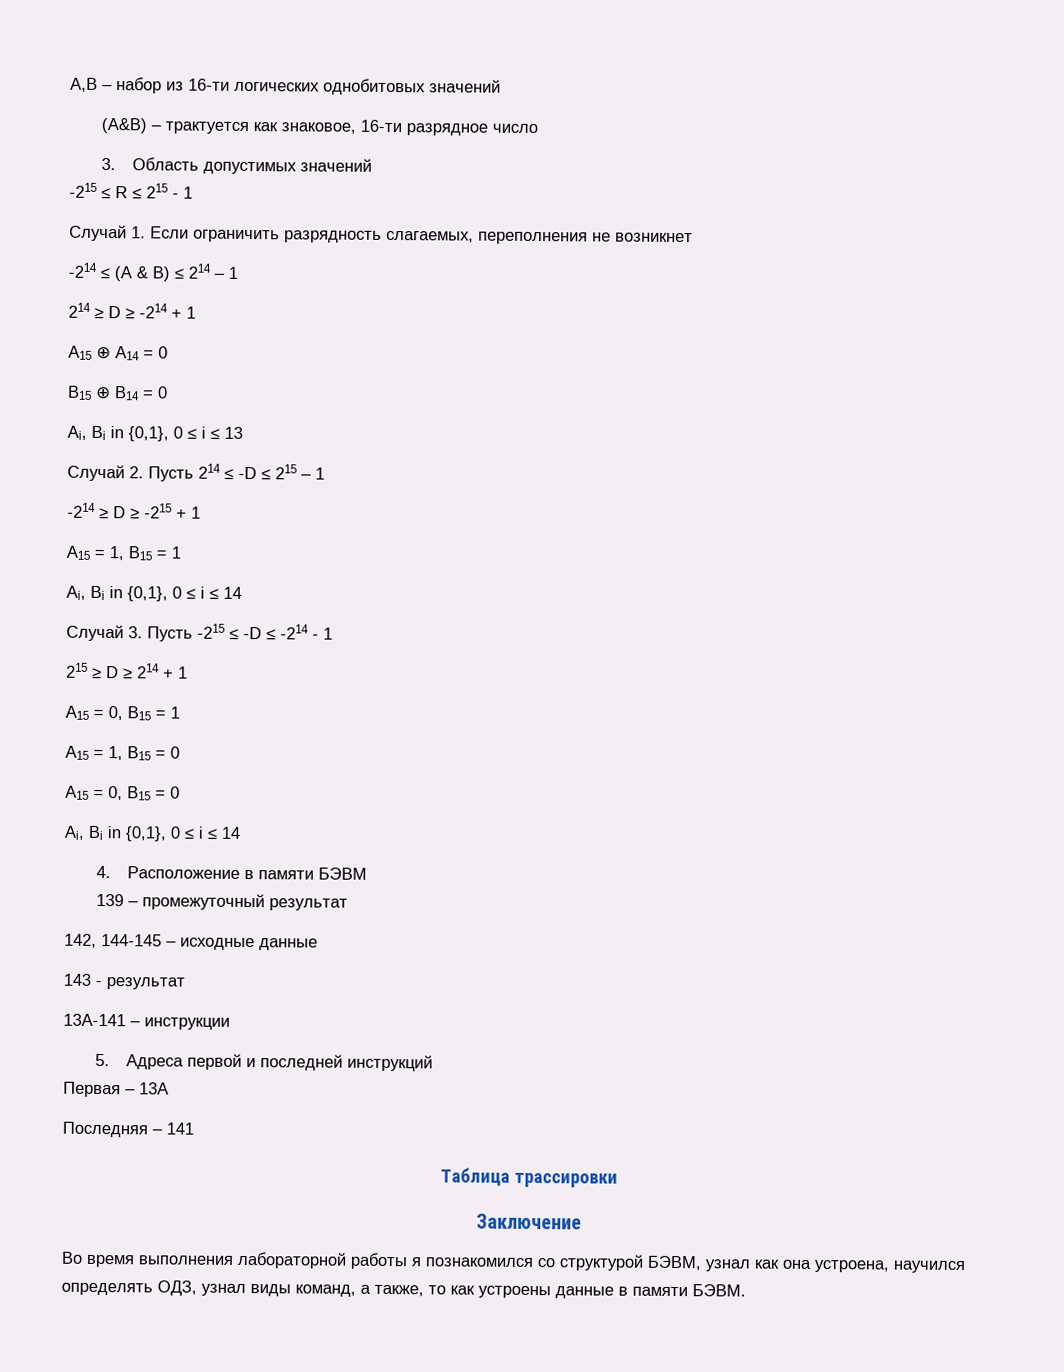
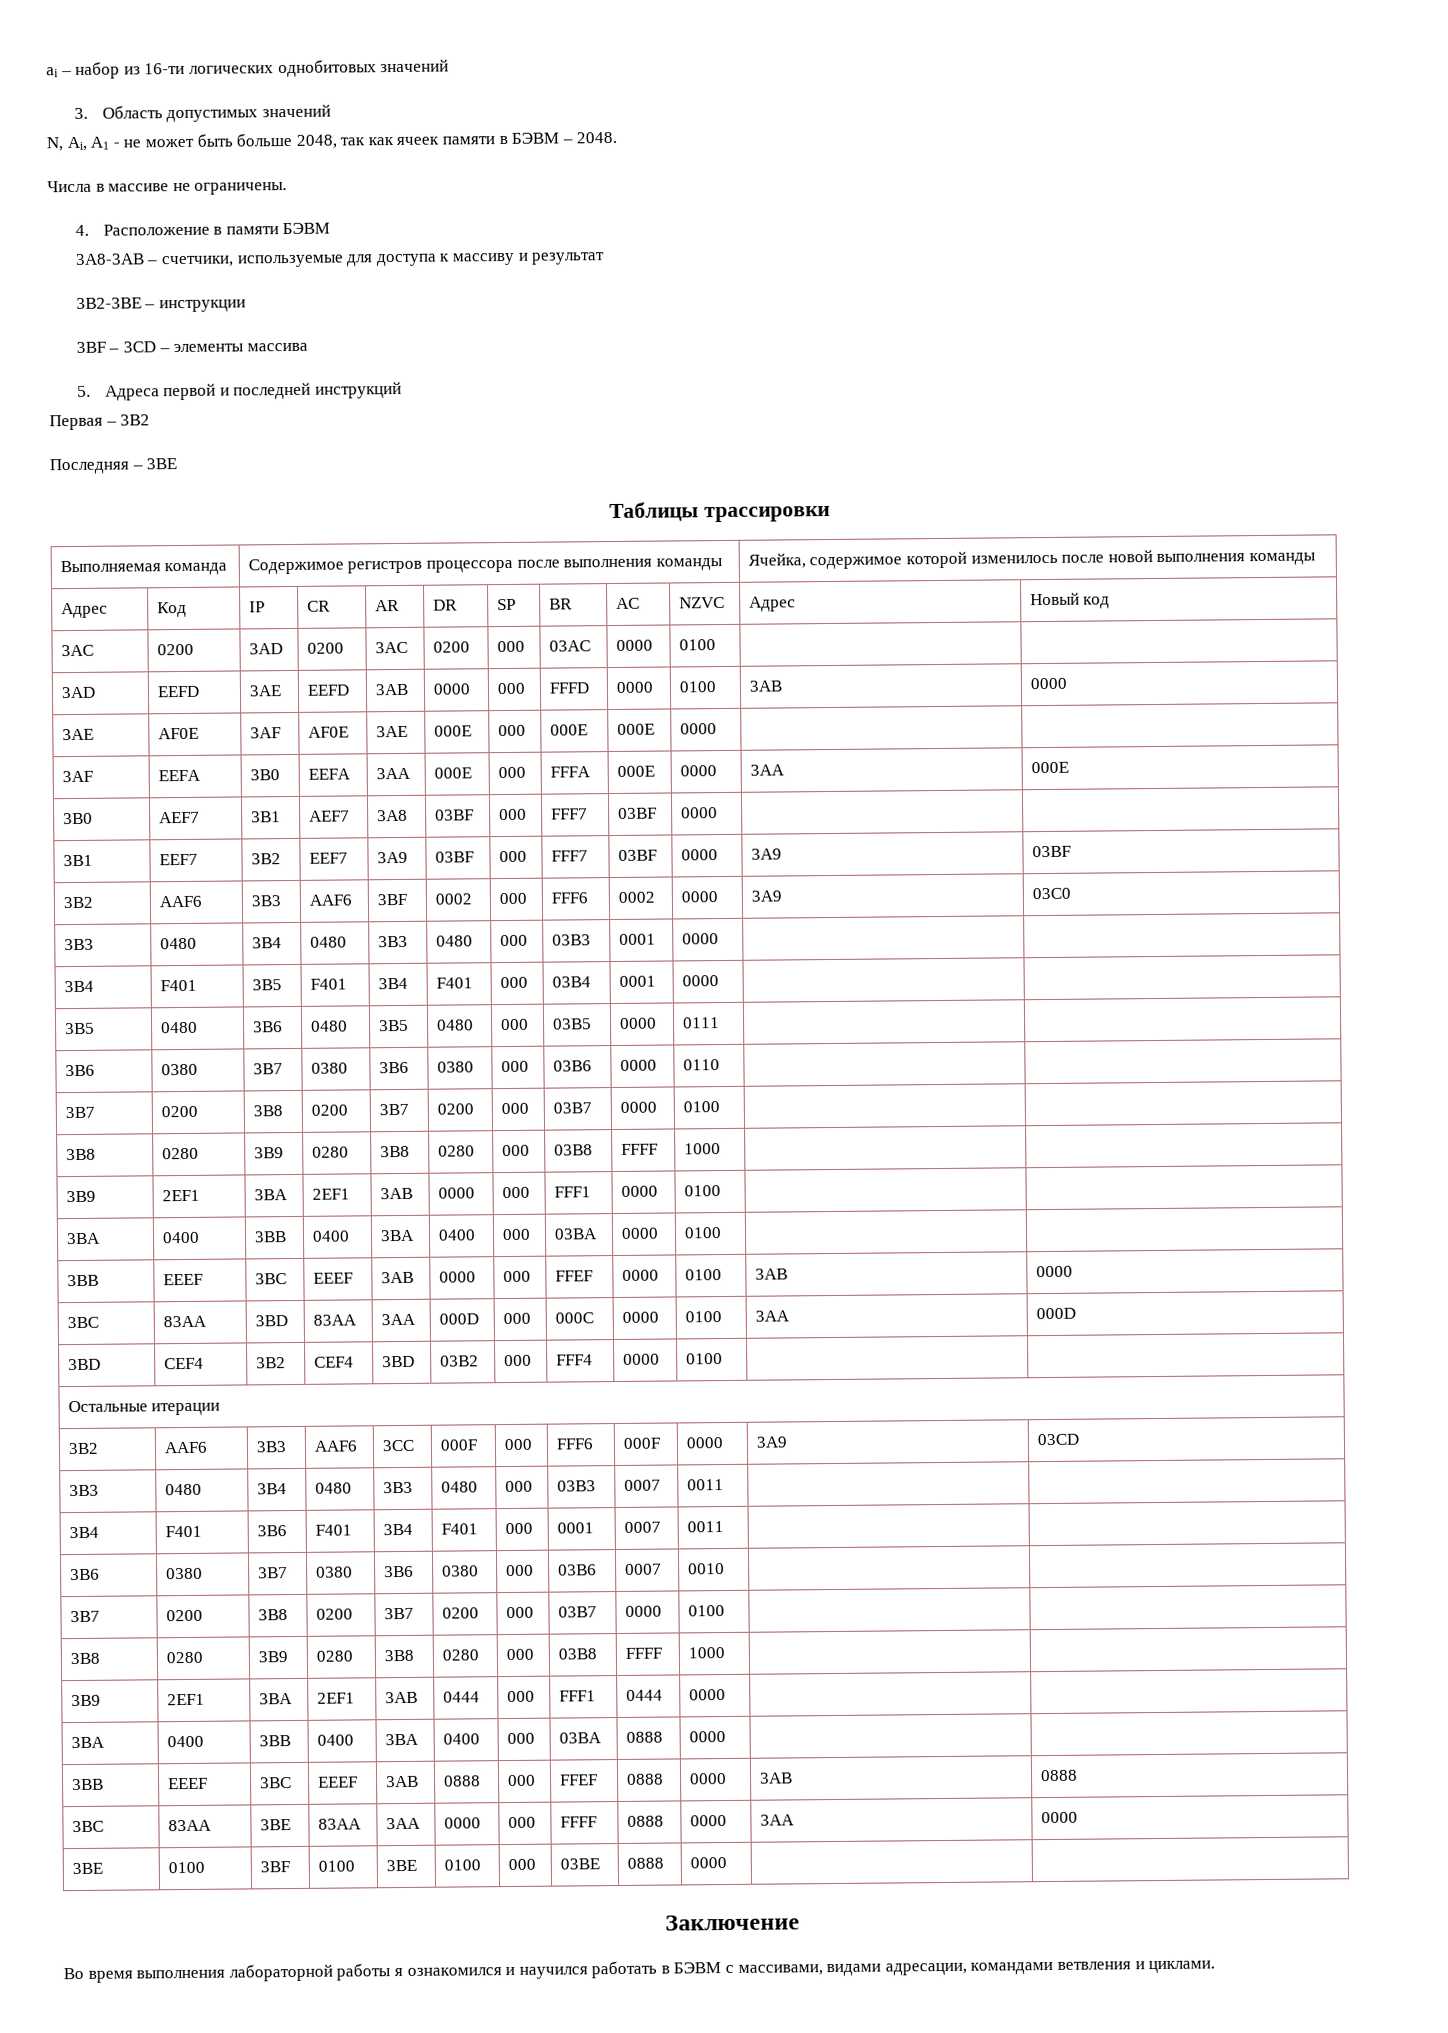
[70,77,98,92] A,B -> [46,67,59,78] ai
[100,117,538,136] [100,157,373,175] [69,182,193,200] [69,224,693,245] [68,262,238,282] [68,302,196,320] [68,345,168,361] [67,385,168,401] [67,425,243,442] [67,463,325,482] [67,502,201,520] [66,545,181,561] [66,585,242,602] [66,623,333,642] [66,662,188,680] [65,705,180,721] [65,745,180,761] [65,785,180,801] [64,825,241,842] (A&B) – трактуется как знаковое, 16-ти разрядное число // 3. Область допустимых значений // -215 ≤ R ≤ 215 - 1 // Случай 1. Если ограничить разрядность слагаемых, переполнения не возникнет // -214 ≤ (A & B) ≤ 214 – 1 // 214 ≥ D ≥ -214 + 1 // A15 ⊕ A14 = 0 // B15 ⊕ B14 = 0 // Ai, Bi in {0,1}, 0 ≤ i ≤ 13 // Случай 2. Пусть 214 ≤ -D ≤ 215 – 1 // -214 ≥ D ≥ -215 + 1 // A15 = 1, B15 = 1 // Ai, Bi in {0,1}, 0 ≤ i ≤ 14 // Случай 3. Пусть -215 ≤ -D ≤ -214 - 1 // 215 ≥ D ≥ 214 + 1 // A15 = 0, B15 = 1 // A15 = 1, B15 = 0 // A15 = 0, B15 = 0 // Ai, Bi in {0,1}, 0 ≤ i ≤ 14 -> [73,104,331,123] [46,131,618,152] [47,180,288,195] 3. Область допустимых значений // N, Ai, A1 - не может быть больше 2048, так как ячеек памяти в БЭВМ – 2048. // Числа в массиве не ограничены.
[95,893,348,911] [64,933,318,951] [63,973,185,990] [63,1013,230,1030] 139 – промежуточный результат // 142, 144-145 – исходные данные // 143 - результат // 13A-141 – инструкции -> [74,252,606,268] [75,297,247,313] [75,341,308,353] 3A8-3AB – счетчики, используемые для доступа к массиву и результат // 3B2-3BE – инструкции // 3BF – 3CD – элементы массива
[139,1082,169,1095] 13A -> [120,414,151,426] 3B2
[166,1122,194,1135] [439,1167,510,1186] 141 // Таблица -> [146,458,178,470] [609,501,700,523] 3BE // Таблицы
(618, 1180) none -> [59,560,228,576] [247,557,723,575] [747,550,1316,570] [60,602,108,619] [156,601,187,618] [248,601,265,613] [306,600,331,612] [374,599,400,612] [432,599,458,611] [496,598,516,611] [548,598,573,610] [615,597,640,609] [678,596,725,609] [748,596,796,612] [1029,592,1111,609] [60,644,94,657] [156,643,194,656] [248,643,283,655] [306,642,344,654] [374,641,408,654] [432,641,470,653] [496,640,525,653] [548,640,591,652] [615,639,653,651] [678,639,716,651] [60,686,96,699] [156,685,200,698] [248,685,282,697] [306,684,350,696] [374,683,409,696] [432,683,471,695] [496,682,526,695] [548,682,590,694] [615,681,654,693] [678,681,716,693] [748,680,782,692] [1029,677,1067,690] [61,728,94,741] [157,727,199,740] [249,727,281,739] [307,726,349,738] [375,725,408,738] [433,725,472,737] [497,724,526,737] [549,724,588,736] [616,723,655,735] [679,723,717,735] [61,770,93,783] [157,769,201,782] [249,769,280,781] [307,768,351,780] [375,767,411,780] [433,767,472,779] [497,766,526,779] [549,766,591,778] [616,765,655,777] [679,765,717,777] [749,764,785,776] [1030,761,1069,774] [62,812,93,825] [158,811,200,824] [250,811,281,823] [308,810,350,822] [376,809,408,822] [434,809,474,821] [498,808,527,821] [550,808,588,820] [617,807,657,819] [680,807,718,819] [62,854,93,867] [158,853,198,866] [250,853,281,865] [308,852,348,864] [376,851,408,864] [434,851,474,863] [498,850,527,863] [550,850,588,862] [617,849,657,861] [680,849,718,861] [750,848,782,860] [1031,845,1071,858] [62,896,93,909] [158,895,202,908] [250,895,281,907] [308,894,352,906] [376,893,407,906] [434,893,472,905] [498,892,527,905] [550,892,588,904] [617,891,655,903] [680,891,718,903] [750,890,782,902] [1031,887,1071,900] [63,938,94,951] [159,937,197,950] [251,937,282,949] [309,936,347,948] [377,935,408,948] [435,935,473,947] [499,934,528,947] [551,934,591,946] [618,933,656,945] [681,933,719,945] [63,980,94,993] [159,979,197,992] [251,979,282,991] [309,978,347,990] [377,977,408,990] [435,977,473,989] [499,976,528,989] [551,976,591,988] [618,975,656,987] [681,975,719,987] [64,1022,95,1035] [160,1021,198,1034] [252,1021,283,1033] [310,1020,348,1032] [378,1019,409,1032] [436,1019,474,1031] [500,1018,529,1031] [552,1018,592,1030] [619,1017,657,1029] [682,1017,720,1029] [64,1064,95,1077] [160,1063,198,1076] [252,1063,283,1075] [310,1062,348,1074] [378,1061,409,1074] [436,1061,474,1073] [500,1060,529,1073] [552,1060,592,1072] [619,1059,657,1071] [682,1059,720,1071] [64,1106,95,1119] [160,1105,198,1118] [252,1105,283,1117] [310,1104,348,1116] [378,1103,409,1116] [436,1103,474,1115] [500,1102,529,1115] [552,1102,592,1114] [619,1101,657,1113] [682,1101,720,1113] [65,1148,96,1161] [161,1147,199,1160] [253,1147,284,1159] [311,1146,349,1158] [379,1145,410,1158] [437,1145,475,1157] [501,1144,530,1157] [553,1144,593,1156] [620,1143,658,1155] [683,1143,721,1155] [65,1190,96,1203] [161,1189,200,1202] [253,1189,288,1201] [311,1188,350,1200] [379,1187,413,1200] [437,1187,475,1199] [501,1186,530,1199] [553,1186,591,1198] [620,1185,658,1197] [683,1185,721,1197] [65,1232,101,1245] [161,1231,200,1244] [253,1231,287,1243] [311,1230,350,1242] [379,1229,415,1242] [437,1229,476,1241] [501,1228,531,1241] [553,1228,598,1240] [620,1227,659,1239] [683,1227,722,1239] [66,1274,99,1287] [162,1273,203,1286] [254,1273,287,1285] [312,1272,353,1284] [380,1271,414,1284] [438,1271,476,1283] [502,1270,531,1283] [554,1270,593,1282] [621,1269,659,1281] [684,1269,722,1281] [754,1268,788,1280] [1035,1265,1073,1278] [66,1316,99,1329] [162,1315,207,1328] [254,1315,288,1327] [312,1314,357,1326] [380,1313,416,1326] [438,1313,479,1325] [502,1312,531,1325] [554,1312,594,1324] [621,1311,659,1323] [684,1311,722,1323] [754,1310,790,1322] [1035,1307,1076,1320] [67,1358,101,1371] [163,1357,204,1370] [255,1357,286,1369] [313,1356,354,1368] [381,1355,415,1368] [439,1355,479,1367] [503,1354,532,1367] [555,1354,593,1366] [622,1353,660,1365] [685,1353,723,1365] [67,1400,221,1416] [67,1442,99,1455] [163,1441,208,1454] [255,1441,287,1453] [313,1440,358,1452] [381,1439,415,1452] [439,1439,478,1451] [503,1438,532,1451] [555,1438,593,1450] [622,1437,660,1449] [685,1437,723,1449] [755,1436,787,1448] [1036,1433,1079,1446] [68,1484,99,1497] [164,1483,202,1496] [256,1483,287,1495] [314,1482,352,1494] [382,1481,413,1494] [440,1481,478,1493] [504,1480,533,1493] [556,1480,596,1492] [623,1479,661,1491] [686,1479,724,1491] [68,1526,99,1539] [164,1525,202,1538] [256,1525,287,1537] [314,1524,352,1536] [382,1523,413,1536] [440,1523,478,1535] [504,1522,533,1535] [556,1522,594,1534] [623,1521,661,1533] [686,1521,724,1533] [69,1568,100,1581] [165,1567,203,1580] [257,1567,288,1579] [315,1566,353,1578] [383,1565,414,1578] [441,1565,479,1577] [505,1564,534,1577] [557,1564,597,1576] [624,1563,662,1575] [687,1563,725,1575] [69,1610,100,1623] [165,1609,203,1622] [257,1609,288,1621] [315,1608,353,1620] [383,1607,414,1620] [441,1607,479,1619] [505,1606,534,1619] [557,1606,597,1618] [624,1605,662,1617] [687,1605,725,1617] [69,1652,100,1665] [165,1651,203,1664] [257,1651,288,1663] [315,1650,353,1662] [383,1649,414,1662] [441,1649,479,1661] [505,1648,534,1661] [557,1648,597,1660] [624,1647,662,1659] [687,1647,725,1659] [70,1694,101,1707] [166,1693,205,1706] [258,1693,293,1705] [316,1692,355,1704] [384,1691,418,1704] [442,1691,480,1703] [506,1690,535,1703] [558,1690,596,1702] [625,1689,663,1701] [688,1689,726,1701] [70,1736,105,1749] [166,1735,204,1748] [258,1735,291,1747] [316,1734,354,1746] [384,1733,419,1746] [442,1733,480,1745] [506,1732,535,1745] [558,1732,602,1744] [625,1731,663,1743] [688,1731,726,1743] [71,1778,104,1791] [167,1777,208,1790] [259,1777,292,1789] [317,1776,358,1788] [385,1775,419,1788] [443,1775,481,1787] [507,1774,536,1787] [559,1774,598,1786] [626,1773,664,1785] [688,1773,727,1785] [758,1772,793,1784] [1039,1769,1078,1782] [71,1820,104,1833] [167,1819,212,1832] [259,1819,291,1831] [317,1818,362,1830] [385,1817,421,1830] [443,1817,481,1829] [507,1816,536,1829] [559,1816,597,1828] [626,1815,664,1827] [689,1815,727,1827] [759,1814,795,1826] [1040,1811,1078,1824] [71,1862,103,1875] [167,1861,205,1874] [259,1861,290,1873] [317,1860,355,1872] [385,1859,417,1872] [443,1859,481,1871] [507,1858,536,1871] [559,1858,600,1870] [626,1857,664,1869] [689,1857,727,1869] // Выполняемая команда | Содержимое регистров процессора после выполнения команды | Ячейка, содержимое которой изменилось после новой выполнения команды // Адрес | Код | IP | CR | AR | DR | SP | BR | AC | NZVC | Адрес | Новый код // 3AC | 0200 | 3AD | 0200 | 3AC | 0200 | 000 | 03AC | 0000 | 0100 | | // 3AD | EEFD | 3AE | EEFD | 3AB | 0000 | 000 | FFFD | 0000 | 0100 | 3AB | 0000 // 3AE | AF0E | 3AF | AF0E | 3AE | 000E | 000 | 000E | 000E | 0000 | | // 3AF | EEFA | 3B0 | EEFA | 3AA | 000E | 000 | FFFA | 000E | 0000 | 3AA | 000E // 3B0 | AEF7 | 3B1 | AEF7 | 3A8 | 03BF | 000 | FFF7 | 03BF | 0000 | | // 3B1 | EEF7 | 3B2 | EEF7 | 3A9 | 03BF | 000 | FFF7 | 03BF | 0000 | 3A9 | 03BF // 3B2 | AAF6 | 3B3 | AAF6 | 3BF | 0002 | 000 | FFF6 | 0002 | 0000 | 3A9 | 03C0 // 3B3 | 0480 | 3B4 | 0480 | 3B3 | 0480 | 000 | 03B3 | 0001 | 0000 | | // 3B4 | F401 | 3B5 | F401 | 3B4 | F401 | 000 | 03B4 | 0001 | 0000 | | // 3B5 | 0480 | 3B6 | 0480 | 3B5 | 0480 | 000 | 03B5 | 0000 | 0111 | | // 3B6 | 0380 | 3B7 | 0380 | 3B6 | 0380 | 000 | 03B6 | 0000 | 0110 | | // 3B7 | 0200 | 3B8 | 0200 | 3B7 | 0200 | 000 | 03B7 | 0000 | 0100 | | // 3B8 | 0280 | 3B9 | 0280 | 3B8 | 0280 | 000 | 03B8 | FFFF | 1000 | | // 3B9 | 2EF1 | 3BA | 2EF1 | 3AB | 0000 | 000 | FFF1 | 0000 | 0100 | | // 3BA | 0400 | 3BB | 0400 | 3BA | 0400 | 000 | 03BA | 0000 | 0100 | | // 3BB | EEEF | 3BC | EEEF | 3AB | 0000 | 000 | FFEF | 0000 | 0100 | 3AB | 0000 // 3BC | 83AA | 3BD | 83AA | 3AA | 000D | 000 | 000C | 0000 | 0100 | 3AA | 000D // 3BD | CEF4 | 3B2 | CEF4 | 3BD | 03B2 | 000 | FFF4 | 0000 | 0100 | | // Остальные итерации // 3B2 | AAF6 | 3B3 | AAF6 | 3CC | 000F | 000 | FFF6 | 000F | 0000 | 3A9 | 03CD // 3B3 | 0480 | 3B4 | 0480 | 3B3 | 0480 | 000 | 03B3 | 0007 | 0011 | | // 3B4 | F401 | 3B6 | F401 | 3B4 | F401 | 000 | 0001 | 0007 | 0011 | | // 3B6 | 0380 | 3B7 | 0380 | 3B6 | 0380 | 000 | 03B6 | 0007 | 0010 | | // 3B7 | 0200 | 3B8 | 0200 | 3B7 | 0200 | 000 | 03B7 | 0000 | 0100 | | // 3B8 | 0280 | 3B9 | 0280 | 3B8 | 0280 | 000 | 03B8 | FFFF | 1000 | | // 3B9 | 2EF1 | 3BA | 2EF1 | 3AB | 0444 | 000 | FFF1 | 0444 | 0000 | | // 3BA | 0400 | 3BB | 0400 | 3BA | 0400 | 000 | 03BA | 0888 | 0000 | | // 3BB | EEEF | 3BC | EEEF | 3AB | 0888 | 000 | FFEF | 0888 | 0000 | 3AB | 0888 // 3BC | 83AA | 3BE | 83AA | 3AA | 0000 | 000 | FFFF | 0888 | 0000 | 3AA | 0000 // 3BE | 0100 | 3BF | 0100 | 3BE | 0100 | 000 | 03BE | 0888 | 0000 | |
[425,1254,965,1274] [61,1280,746,1299] познакомился со структурой БЭВМ, узнал как она устроена, научился определять ОДЗ, узнал виды команд, а также, то как устроены данные в памяти БЭВМ. -> [406,1960,1216,1979] ознакомился и научился работать в БЭВМ с массивами, видами адресации, командами ветвления и циклами.

